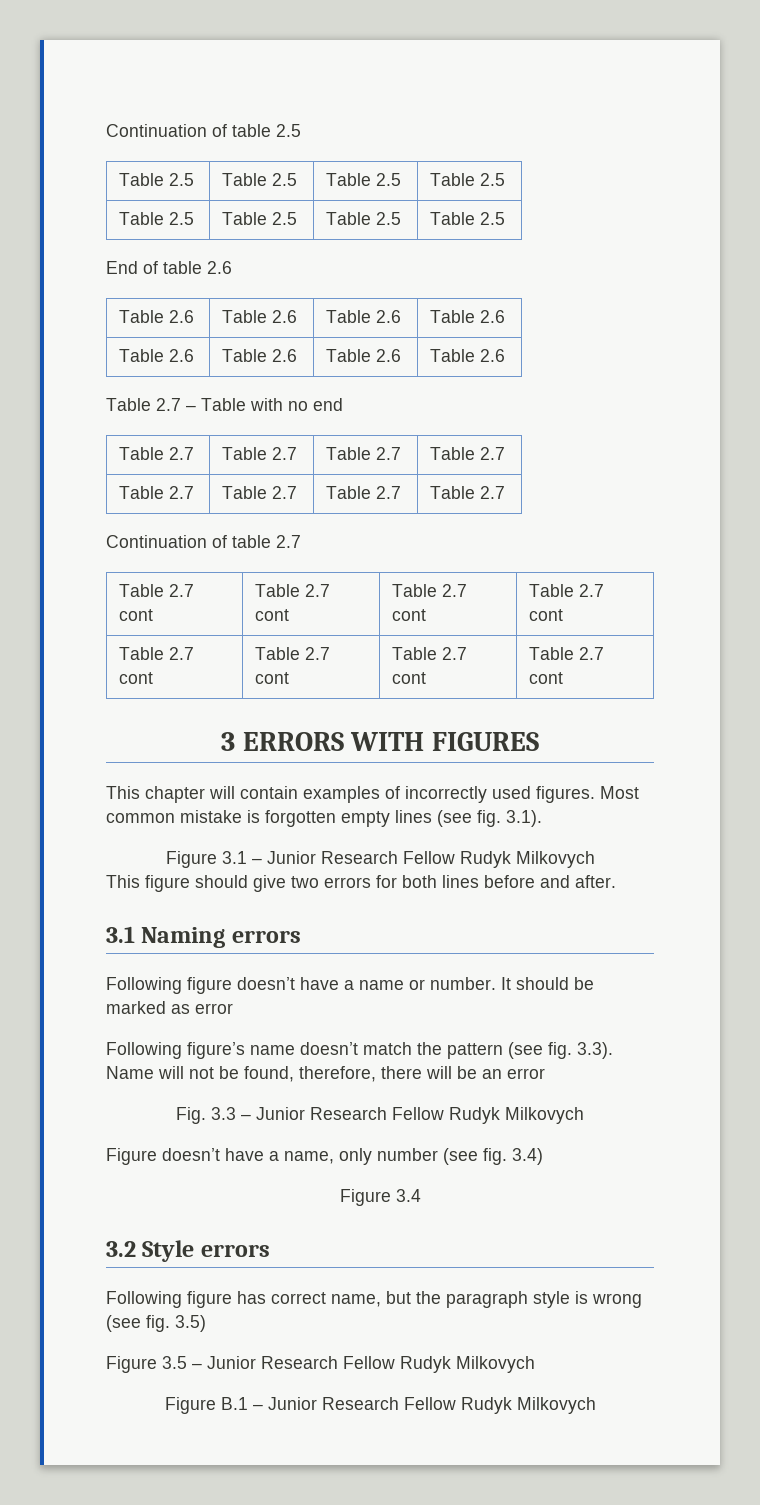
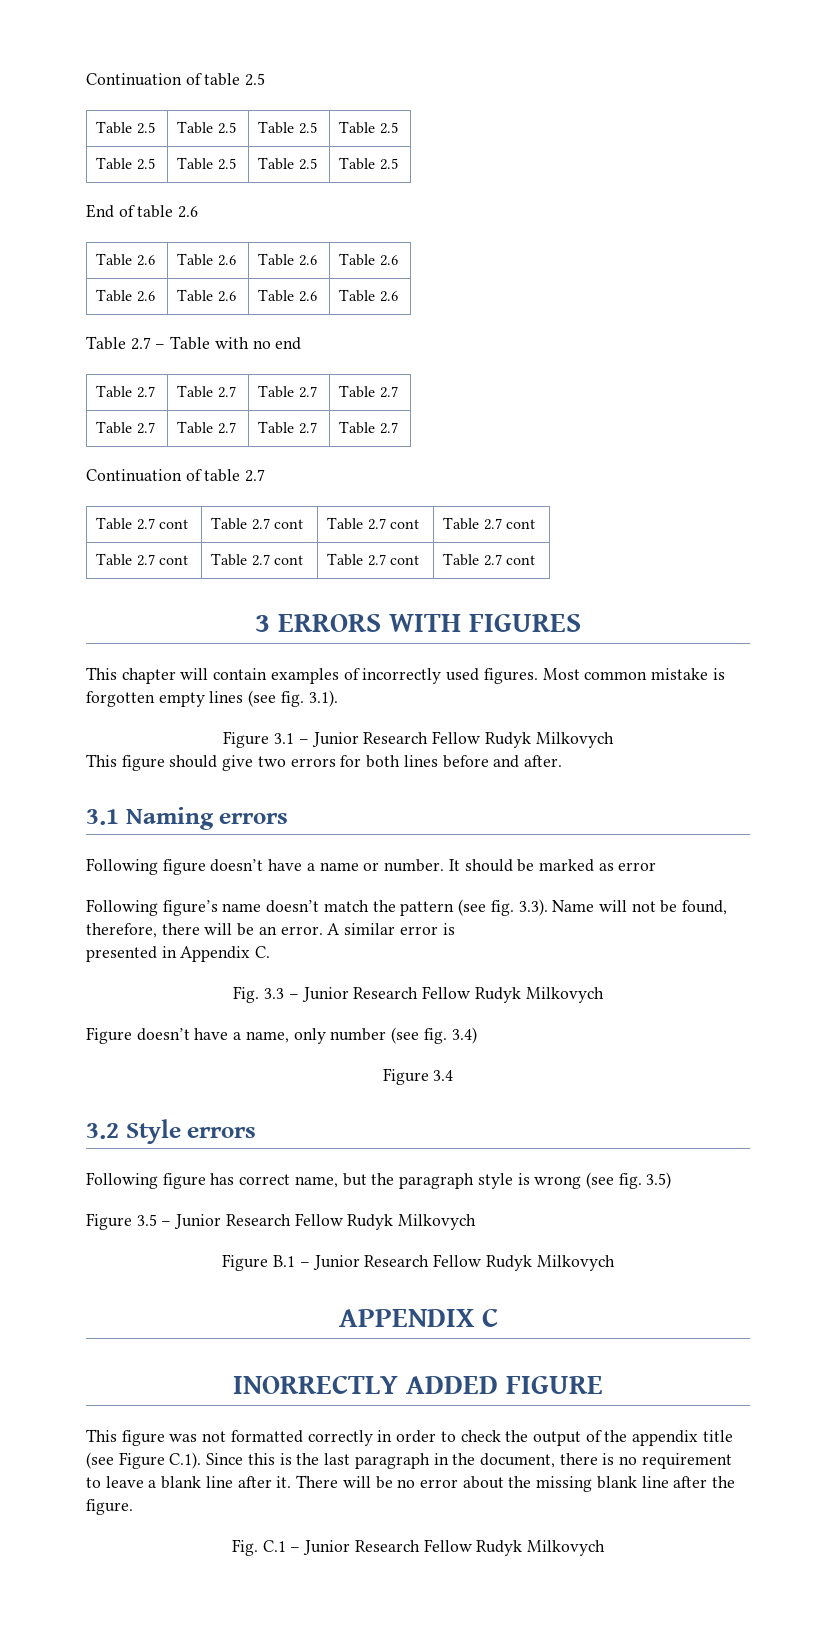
[507,1068,545,1079] error -> [280,923,455,935] [86,946,271,962] error. A similar error is // presented in Appendix C.
(596, 1405) none -> [338,1308,498,1327] [233,1375,603,1394] [86,1429,733,1446] [86,1452,732,1469] [86,1475,736,1492] [86,1499,133,1515] [231,1539,606,1556] // APPENDIX C // INORRECTLY ADDED FIGURE // This figure was not formatted correctly in order to check the output of the appendix title (see Figure C.1). Since this is the last paragraph in the document, there is no requirement to leave a blank line after it. There will be no error about the missing blank line after the figure. // Fig. C.1 – Junior Research Fellow Rudyk Milkovych

